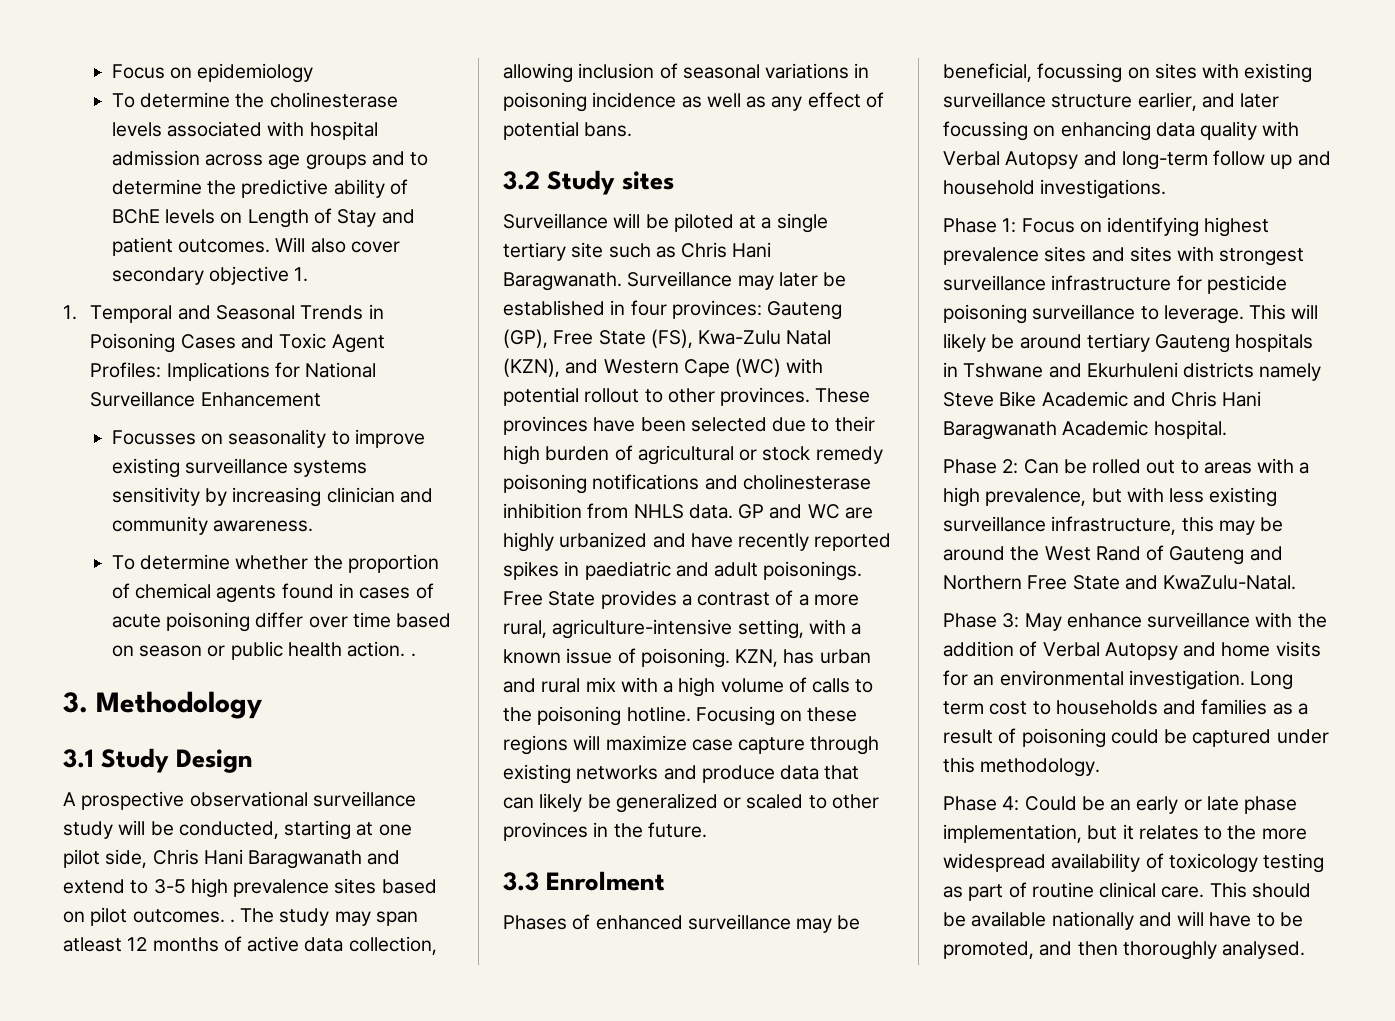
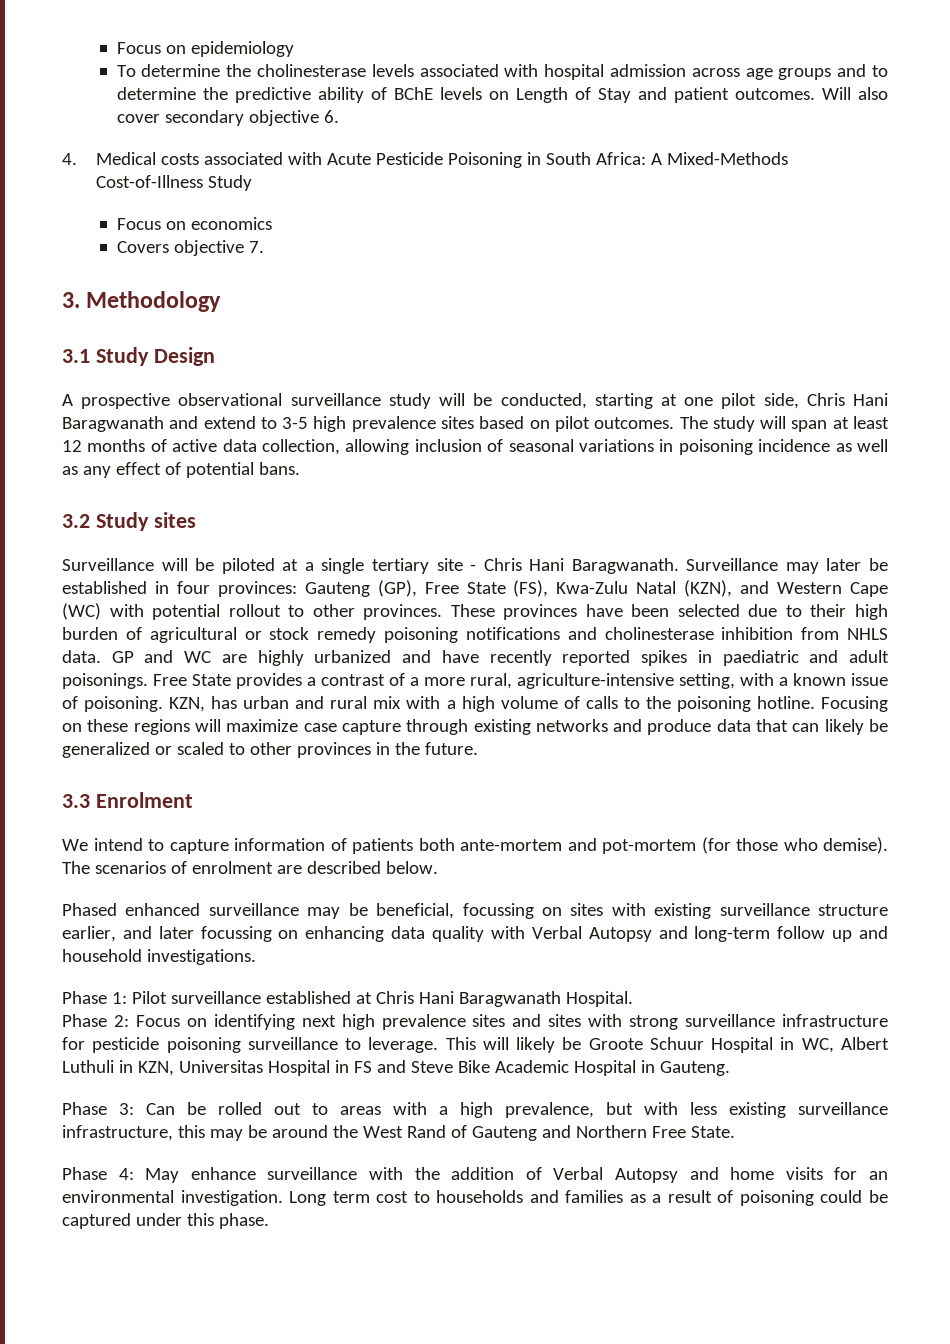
[294,267,309,282] [63,304,384,323] [90,333,385,353] [90,362,377,381] [90,391,321,407] [111,429,425,448] [111,458,368,478] [111,487,433,507] [111,516,314,535] [111,554,439,573] [111,583,434,603] [111,612,452,632] [111,641,416,660] 1. // 1. Temporal and Seasonal Trends in Poisoning Cases and Toxic Agent Profiles: Implications for National Surveillance Enhancement // Focusses on seasonality to improve existing surveillance systems sensitivity by increasing clinician and community awareness. // To determine whether the proportion of chemical agents found in cases of acute poisoning differ over time based on season or public health action. . -> [323,110,339,123] [62,152,789,168] [96,175,253,191] [116,217,272,230] [116,240,264,256] 6. // 4. Medical costs associated with Acute Pesticide Poisoning in South Africa: A Mixed-Methods Cost-of-Illness Study // Focus on economics // Covers objective 7.
[229,919,235,923] . -> (675, 423) none
[334,911,418,926] [63,937,122,952] may span atleast -> [760,416,889,432] will span at least
[608,243,676,258] such as -> [470,564,477,571] -
[503,914,591,930] Phases of -> [62,837,888,854] [62,861,438,874] [62,903,117,916] We intend to capture information of patients both ante-mortem and pot-mortem (for those who demise). The scenarios of enrolment are described below. // Phased
(1017, 225) none -> [131,991,633,1007] [62,1014,129,1027] Pilot surveillance established at Chris Hani Baragwanath Hospital. // Phase 2:
[1204,217,1270,237] highest -> [301,1014,375,1030] next high
[1219,248,1305,266] strongest -> [629,1015,679,1030] strong
[1019,333,1314,353] [943,362,1322,381] [943,391,1262,407] [943,420,1227,440] [943,459,1019,474] around tertiary Gauteng hospitals in Tshwane and Ekurhuleni districts namely Steve Bike Academic and Chris Hani Baragwanath Academic hospital. // Phase 2: -> [588,1037,889,1053] [62,1060,730,1076] [62,1102,134,1115] Groote Schuur Hospital in WC, Albert Luthuli in KZN, Universitas Hospital in FS and Steve Bike Academic Hospital in Gauteng. // Phase 3:
[1072,575,1297,590] [943,613,1020,628] State and KwaZulu-Natal. // Phase 3: -> [690,1126,735,1138] [62,1167,134,1180] State. // Phase 4:
[980,758,1101,777] [943,796,1298,814] [943,824,1307,843] [943,853,1325,873] [943,882,1311,901] [943,911,1303,930] [943,941,1306,960] methodology. // Phase 4: Could be an early or late phase implementation, but it relates to the more widespread availability of toxicology testing as part of routine clinical care. This should be available nationally and will have to be promoted, and then thoroughly analysed. -> [218,1213,269,1229] phase.

